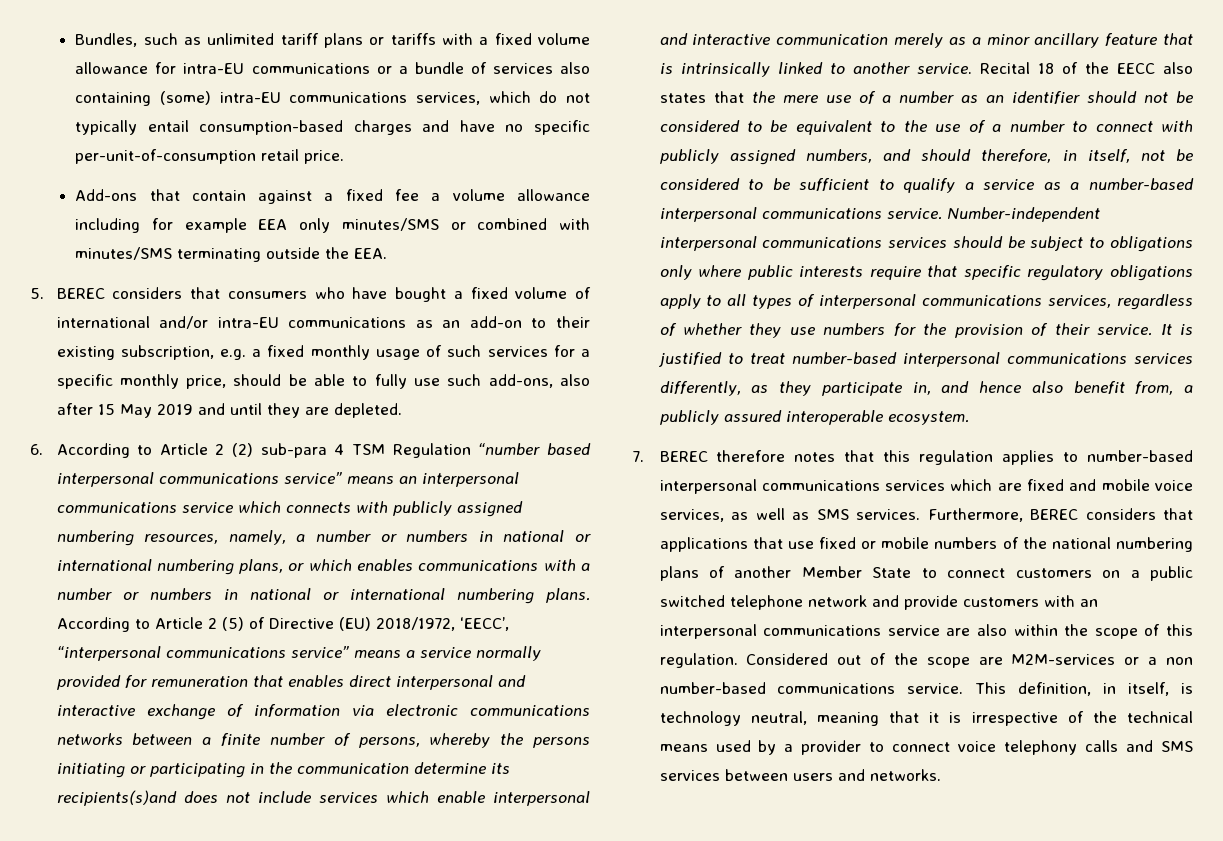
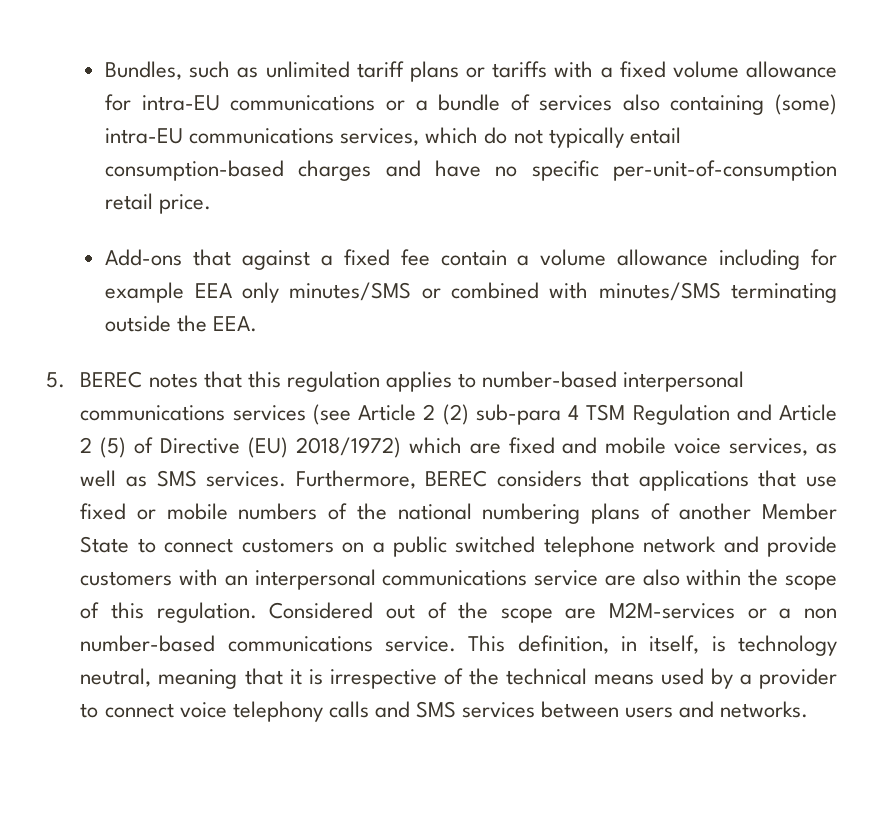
[191,190,246,201] contain -> (232, 257) none
(420, 195) none -> [440,250,507,266] contain
[112,287,591,302] [56,316,590,329] [56,345,590,360] [56,374,590,389] [56,403,402,418] [30,443,592,458] [56,472,519,487] [56,501,523,517] [56,530,591,546] [56,559,590,575] [56,588,590,604] [56,617,509,632] [56,646,541,661] [56,675,526,690] [56,704,590,720] [56,733,590,748] [56,762,510,778] [56,790,590,806] [659,33,1193,48] [659,62,1193,77] [659,91,1193,104] [659,120,1193,135] [659,149,1193,165] [659,178,1194,193] [659,207,1100,222] [659,236,1193,252] [659,265,1193,281] [659,294,1193,310] [659,323,1193,338] [658,352,1193,367] [659,381,1193,396] [659,410,969,425] [633,450,786,462] considers that consumers who have bought a fixed volume of international and/or intra-EU communications as an add-on to their existing subscription, e.g. a fixed monthly usage of such services for a specific monthly price, should be able to fully use such add-ons, also after 15 May 2019 and until they are depleted. // 6. According to Article 2 (2) sub-para 4 TSM Regulation “number based interpersonal communications service” means an interpersonal communications service which connects with publicly assigned numbering resources, namely, a number or numbers in national or international numbering plans, or which enables communications with a number or numbers in national or international numbering plans. According to Article 2 (5) of Directive (EU) 2018/1972, ‘EECC’, “interpersonal communications service” means a service normally provided for remuneration that enables direct interpersonal and interactive exchange of information via electronic communications networks between a finite number of persons, whereby the persons initiating or participating in the communication determine its recipients(s)and does not include services which enable interpersonal and interactive communication merely as a minor ancillary feature that is intrinsically linked to another service. Recital 18 of the EECC also states that the mere use of a number as an identifier should not be considered to be equivalent to the use of a number to connect with publicly assigned numbers, and should therefore, in itself, not be considered to be sufficient to qualify a service as a number-based interpersonal communications service. Number-independent interpersonal communications services should be subject to obligations only where public interests require that specific regulatory obligations apply to all types of interpersonal communications services, regardless of whether they use numbers for the provision of their service. It is justified to treat number-based interpersonal communications services differently, as they participate in, and hence also benefit from, a publicly assured interoperable ecosystem. // 7. BEREC therefore -> (143, 379) none
(946, 485) none -> [312,404,837,425] [80,437,401,458] (see Article 2 (2) sub-para 4 TSM Regulation and Article 2 (5) of Directive (EU) 2018/1972)

